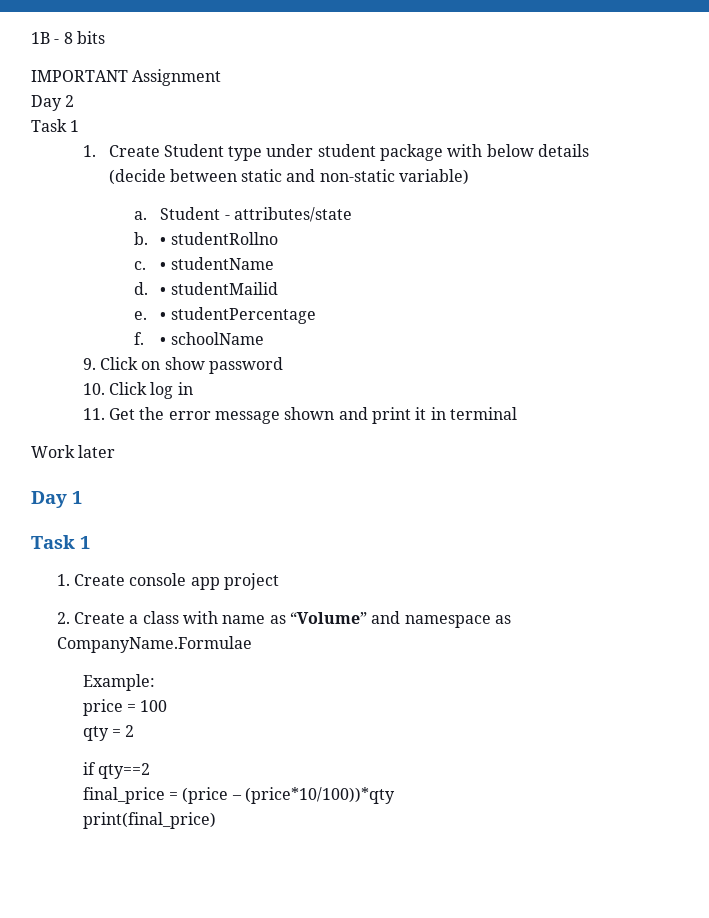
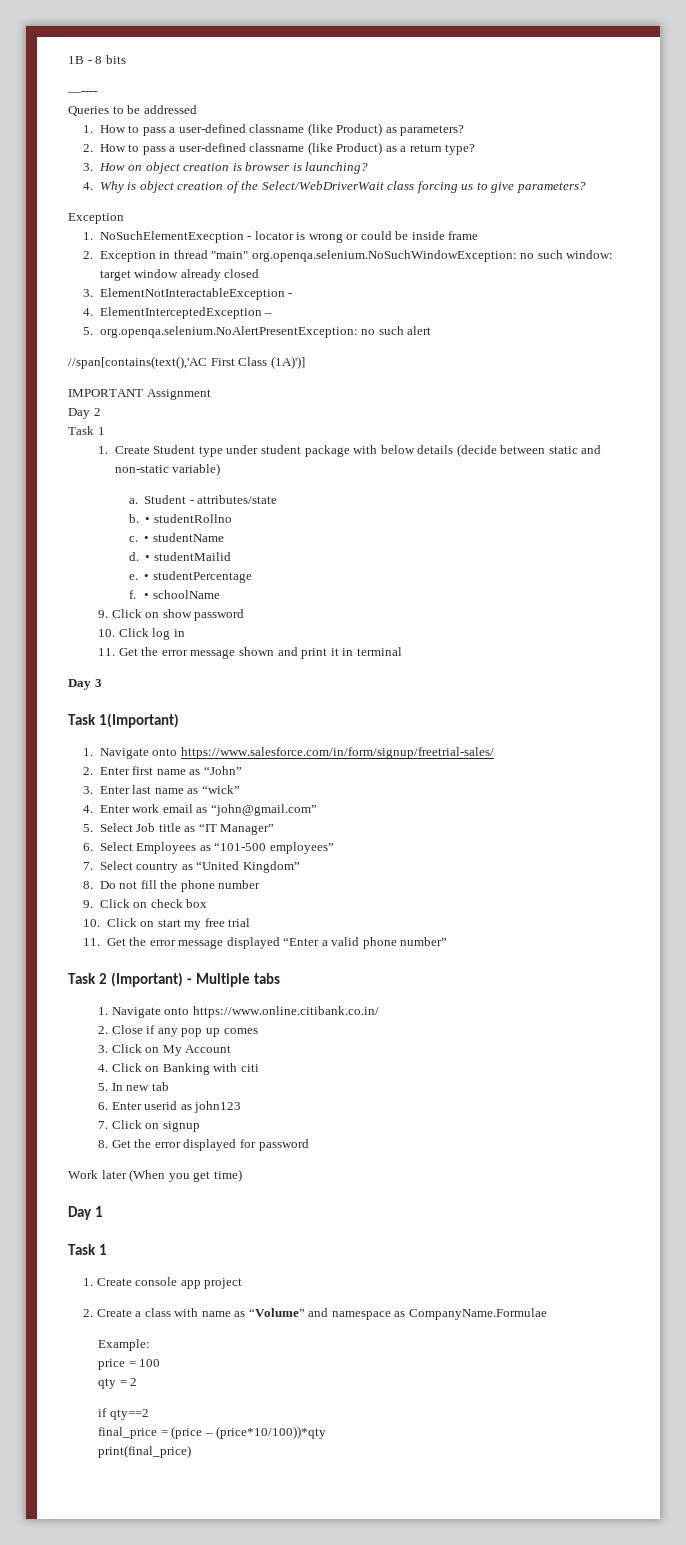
(105, 37) none -> [67,91,97,95] [68,105,197,116] [83,123,465,136] [83,142,476,155] [83,162,369,174] [83,181,586,193] [68,213,124,224] [83,231,479,243] [83,250,614,262] [99,269,260,281] [83,288,293,300] [83,307,273,319] [83,326,432,338] [68,356,305,369] // —---- // Queries to be addressed // 1. How to pass a user-defined classname (like Product) as parameters? // 2. How to pass a user-defined classname (like Product) as a return type? // 3. How on object creation is browser is launching? // 4. Why is object creation of the Select/WebDriverWait class forcing us to give parameters? // Exception // 1. NoSuchElementExecption - locator is wrong or could be inside frame // 2. Exception in thread "main" org.openqa.selenium.NoSuchWindowException: no such window: target window already closed // 3. ElementNotInteractableException - // 4. ElementInterceptedException – // 5. org.openqa.selenium.NoAlertPresentException: no such alert // //span[contains(text(),'AC First Class (1A)')]
[31,445,116,458] Work later -> [68,679,102,690] [68,713,180,728] [83,747,494,759] [83,766,242,775] [83,785,240,794] [83,804,317,816] [83,823,275,835] [83,842,334,854] [83,861,300,873] [83,880,261,892] [83,899,208,908] [83,918,251,930] [83,937,448,949] [68,972,281,987] [98,1006,379,1018] [98,1025,258,1037] [98,1044,232,1056] [98,1063,259,1075] [98,1082,169,1091] [98,1101,242,1113] [98,1120,200,1132] [98,1139,309,1151] [68,1169,242,1182] Day 3 // Task 1(Important) // 1. Navigate onto https://www.salesforce.com/in/form/signup/freetrial-sales/ // 2. Enter first name as “John” // 3. Enter last name as “wick” // 4. Enter work email as “john@gmail.com” // 5. Select Job title as “IT Manager” // 6. Select Employees as “101-500 employees” // 7. Select country as “United Kingdom” // 8. Do not fill the phone number // 9. Click on check box // 10. Click on start my free trial // 11. Get the error message displayed “Enter a valid phone number” // Task 2 (Important) - Multiple tabs // 1. Navigate onto https://www.online.citibank.co.in/ // 2. Close if any pop up comes // 3. Click on My Account // 4. Click on Banking with citi // 5. In new tab // 6. Enter userid as john123 // 7. Click on signup // 8. Get the error displayed for password // Work later (When you get time)

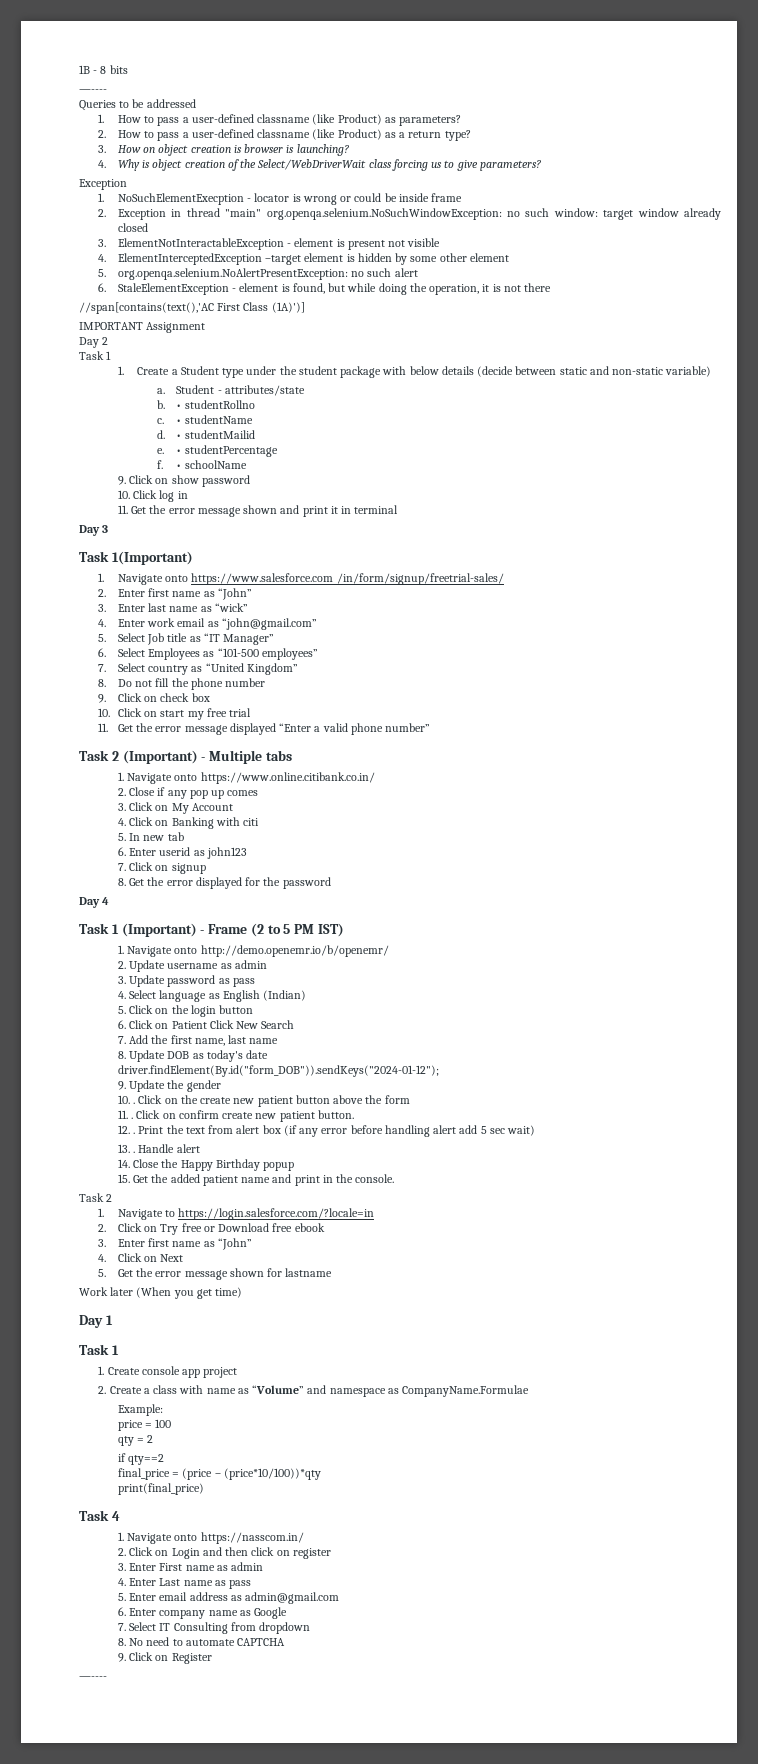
[83,307,273,319] // 4. ElementInterceptedException – -> [294,238,441,250] [98,253,509,265] element is present not visible // 4. ElementInterceptedException –target element is hidden by some other element
(432, 330) none -> [98,283,552,295] // 6. StaleElementException - element is found, but while doing the operation, it is not there
(150, 450) none -> [171,369,178,375] a
(259, 449) none -> [279,366,297,375] the
[180,747,494,759] https://www.salesforce.com/in/form/signup/freetrial-sales/ -> [191,573,504,585] https://www.salesforce.com /in/form/signup/freetrial-sales/
[258,1139,309,1151] password -> [263,877,331,889] [79,897,110,908] [79,923,345,937] [117,945,389,957] [117,960,267,972] [117,975,255,987] [117,990,307,1002] [117,1005,254,1017] [117,1020,295,1029] [117,1035,279,1046] [117,1050,269,1062] [117,1065,439,1077] [117,1080,221,1092] [117,1095,410,1107] [117,1110,354,1122] [117,1125,536,1137] [117,1144,200,1153] [117,1159,295,1171] [117,1174,395,1186] [79,1193,113,1202] [98,1208,375,1220] [98,1223,325,1235] [98,1238,252,1250] [98,1253,184,1262] [98,1268,333,1280] the password // Day 4 // Task 1 (Important) - Frame (2 to 5 PM IST) // 1. Navigate onto http://demo.openemr.io/b/openemr/ // 2. Update username as admin // 3. Update password as pass // 4. Select language as English (Indian) // 5. Click on the login button // 6. Click on Patient Click New Search // 7. Add the first name, last name // 8. Update DOB as today's date // driver.findElement(By.id("form_DOB")).sendKeys("2024-01-12"); // 9. Update the gender // 10. . Click on the create new patient button above the form // 11. . Click on confirm create new patient button. // 12. . Print the text from alert box (if any error before handling alert add 5 sec wait) // 13. . Handle alert // 14. Close the Happy Birthday popup // 15. Get the added patient name and print in the console. // Task 2 // 1. Navigate to https://login.salesforce.com/?locale=in // 2. Click on Try free or Download free ebook // 3. Enter first name as “John” // 4. Click on Next // 5. Get the error message shown for lastname
(192, 1451) none -> [79,1510,120,1521] [117,1532,304,1544] [117,1547,331,1559] [117,1562,264,1571] [117,1578,252,1589] [117,1592,340,1604] [117,1607,288,1619] [117,1622,311,1634] [117,1637,286,1646] [117,1652,212,1664] [79,1676,107,1680] // Task 4 // 1. Navigate onto https://nasscom.in/ // 2. Click on Login and then click on register // 3. Enter First name as admin // 4. Enter Last name as pass // 5. Enter email address as admin@gmail.com // 6. Enter company name as Google // 7. Select IT Consulting from dropdown // 8. No need to automate CAPTCHA // 9. Click on Register // —----

